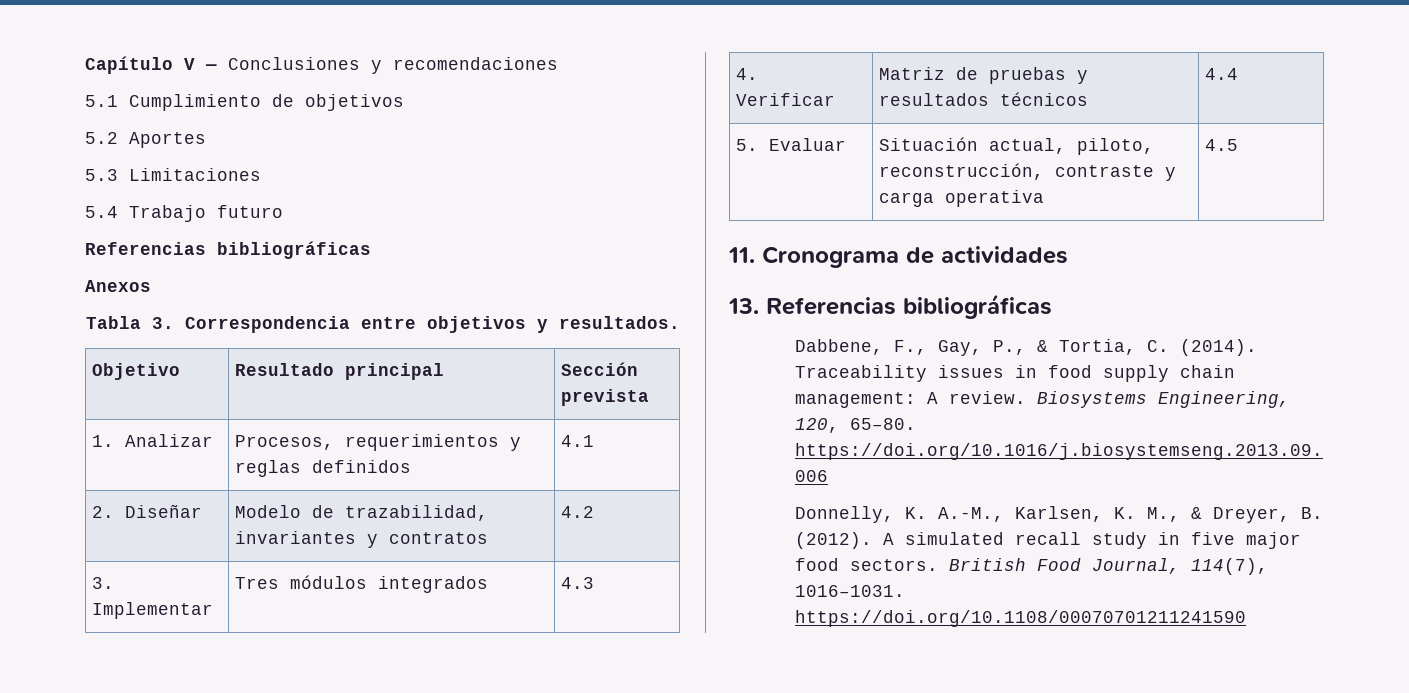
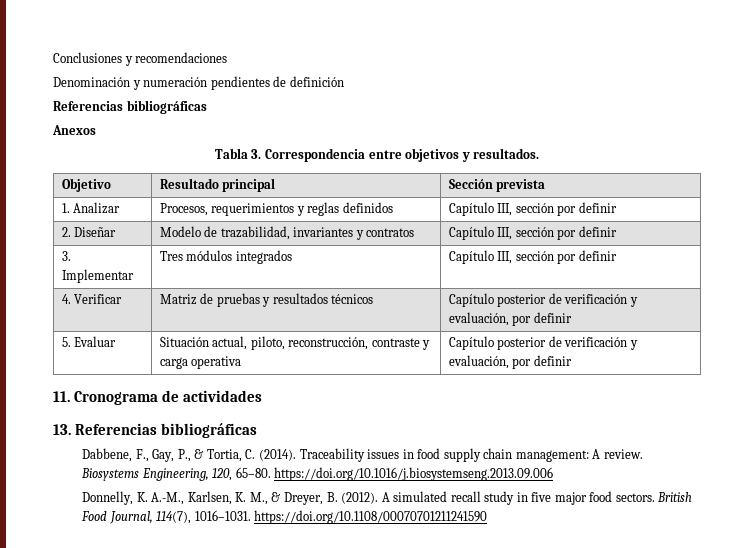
[85,56,217,74] Capítulo V — -> (53, 57) none
[85,94,404,111] [85,132,206,148] [85,168,261,181] [85,205,283,222] 5.1 Cumplimiento de objetivos // 5.2 Aportes // 5.3 Limitaciones // 5.4 Trabajo futuro -> [53,76,344,90] Denominación y numeración pendientes de definición
[561,435,595,447] 4.1 -> [448,202,617,216] Capítulo III, sección por definir
[561,506,595,518] 4.2 -> [448,226,617,240] Capítulo III, sección por definir
[561,577,595,589] 4.3 -> [448,250,617,264] Capítulo III, sección por definir
[1205,68,1239,80] 4.4 -> [448,293,638,307] [448,312,572,326] Capítulo posterior de verificación y evaluación, por definir
[1205,139,1239,151] 4.5 -> [448,336,638,350] [448,355,572,369] Capítulo posterior de verificación y evaluación, por definir

